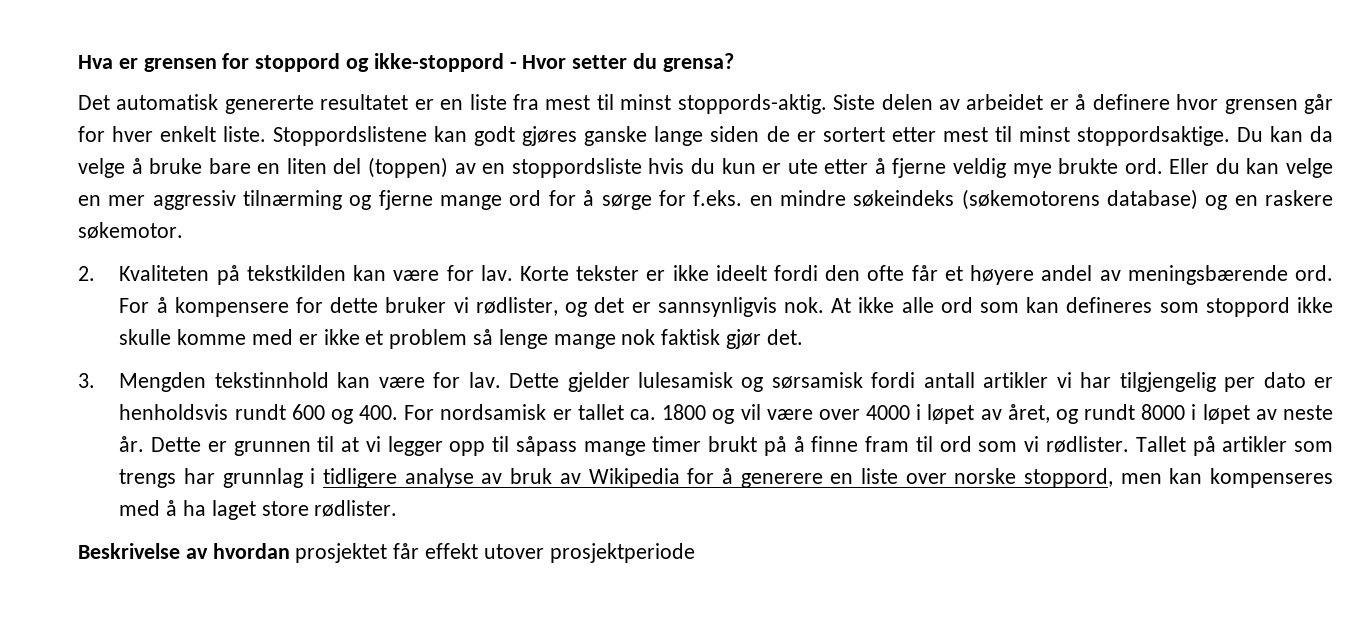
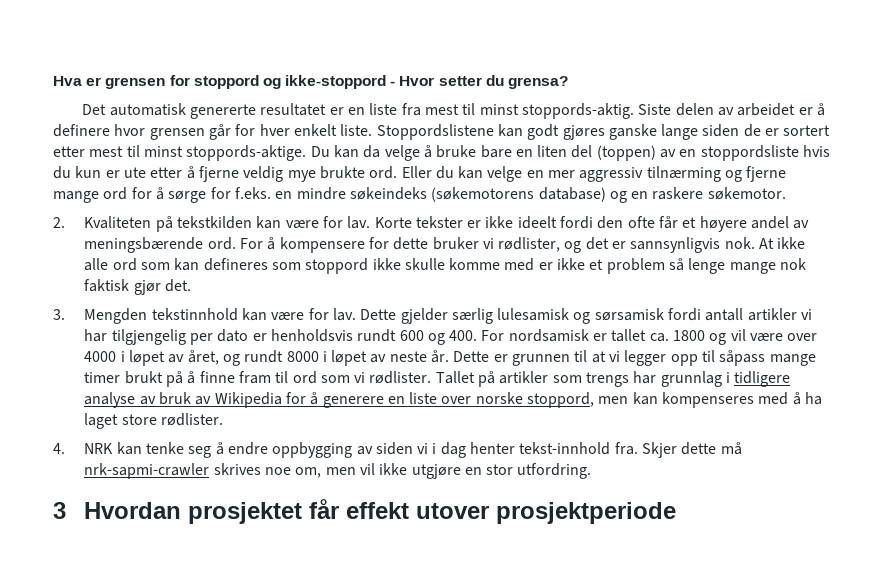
[1076,126,1230,146] stoppordsaktige. -> [186,145,307,161] stoppords-aktige.
(630, 382) none -> [451,308,493,324] særlig
[78,543,290,559] Beskrivelse av hvordan -> [53,442,742,458] [84,463,592,479] [53,502,182,519] 4. NRK kan tenke seg å endre oppbygging av siden vi i dag henter tekst-innhold fra. Skjer dette må nrk-sapmi-crawler skrives noe om, men vil ikke utgjøre en stor utfordring. // 3 Hvordan

